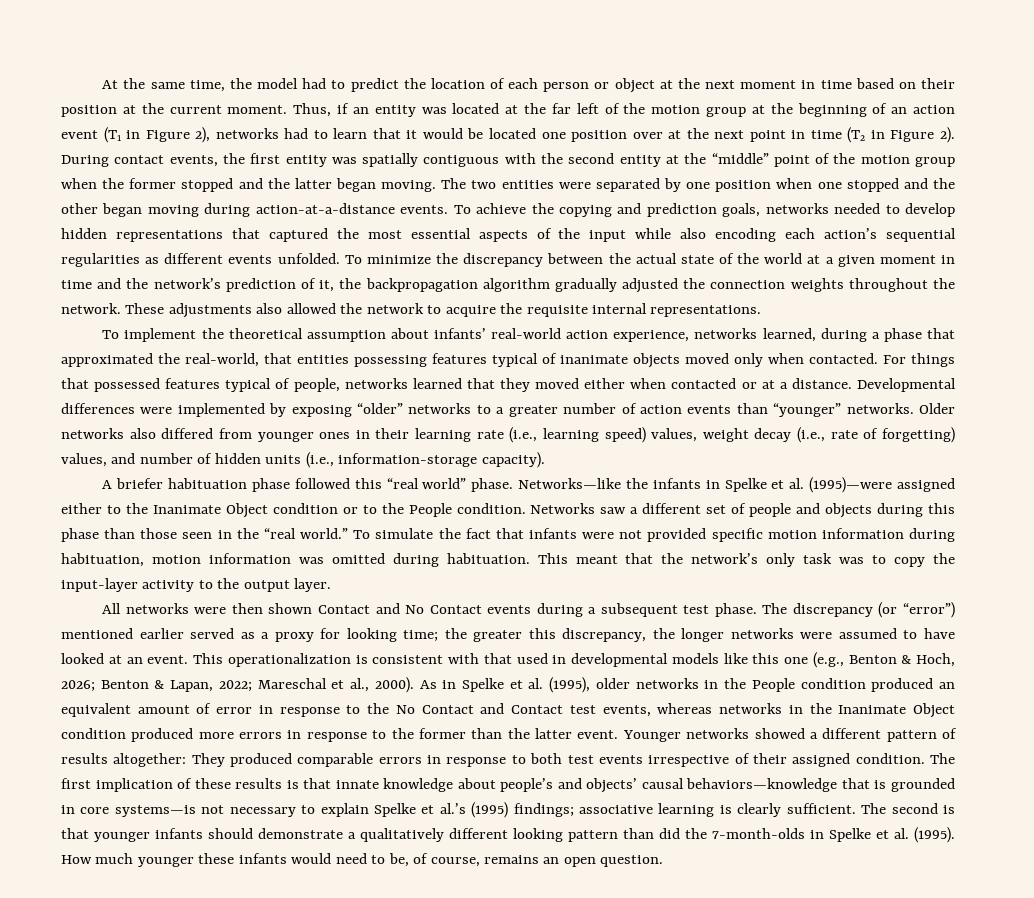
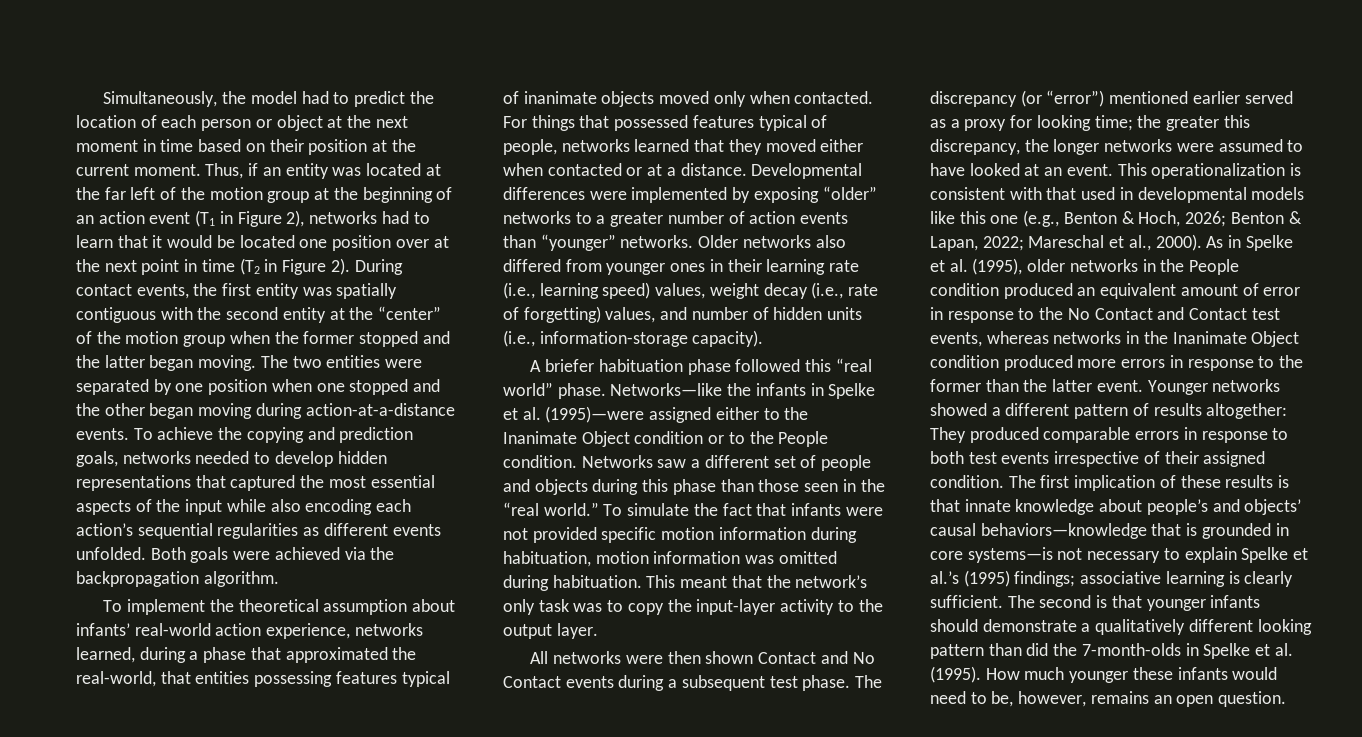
[102,78,225,92] At the same time, -> [103,91,218,107] Simultaneously,
[711,153,810,167] “middle” point -> [378,306,442,320] “center”
[344,253,955,267] [61,278,955,293] [61,303,762,318] To minimize the discrepancy between the actual state of the world at a given moment in time and the network’s prediction of it, the backpropagation algorithm gradually adjusted the connection weights throughout the network. These adjustments also allowed the network to acquire the requisite internal representations. -> [150,547,395,563] [76,571,279,587] Both goals were achieved via the backpropagation algorithm.
[413,853,480,867] of course, -> [1018,691,1087,707] however,

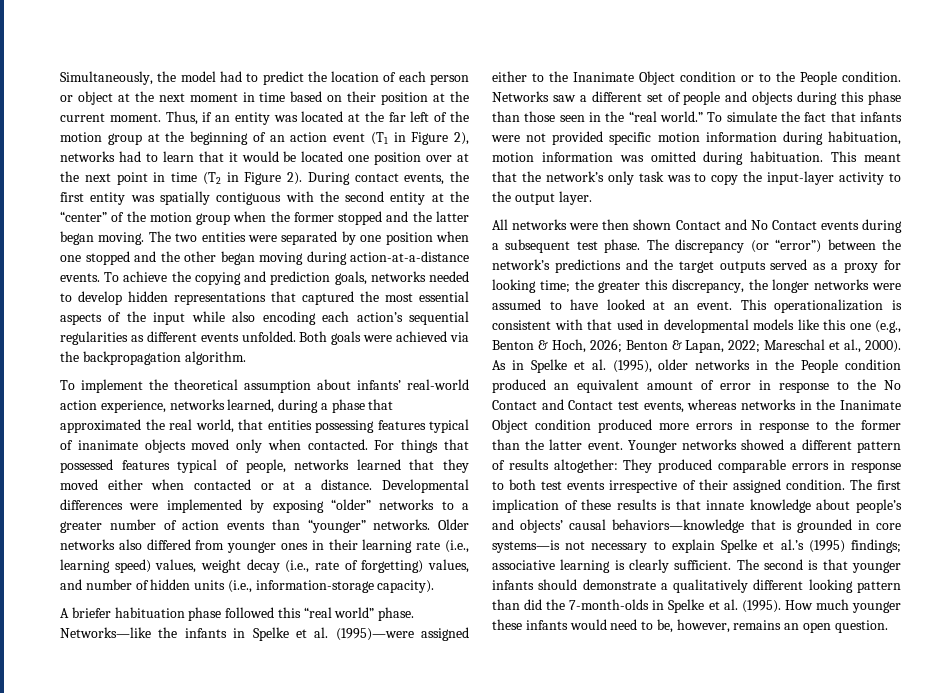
[76,671,156,687] real-world, -> [169,419,234,433] real world,
[1109,91,1240,104] mentioned earlier -> [827,239,901,250] [492,259,766,273] between the network’s predictions and the target outputs

